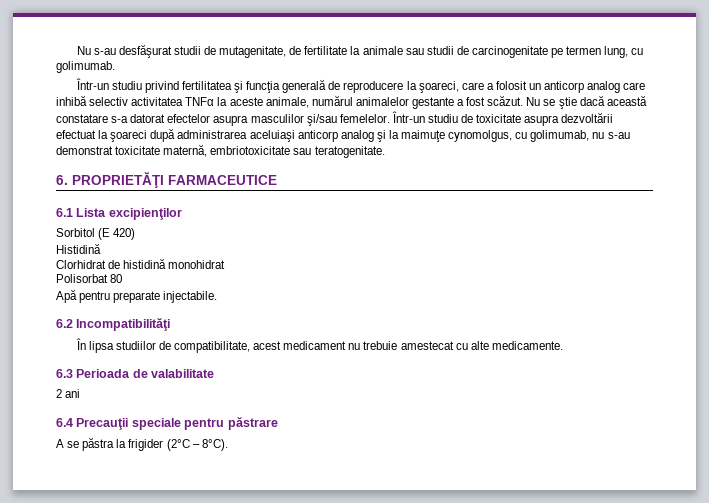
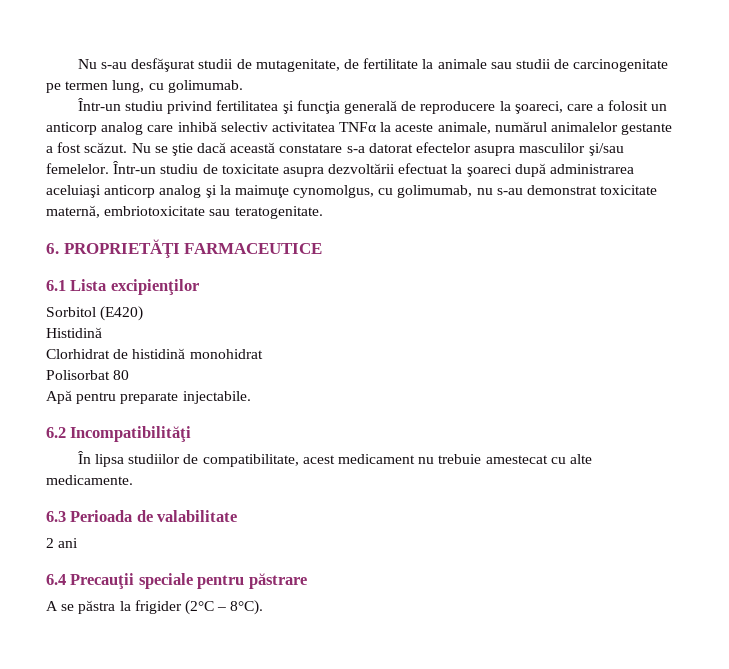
[98,228,136,240] (E 420) -> [100,306,144,321] (E420)

